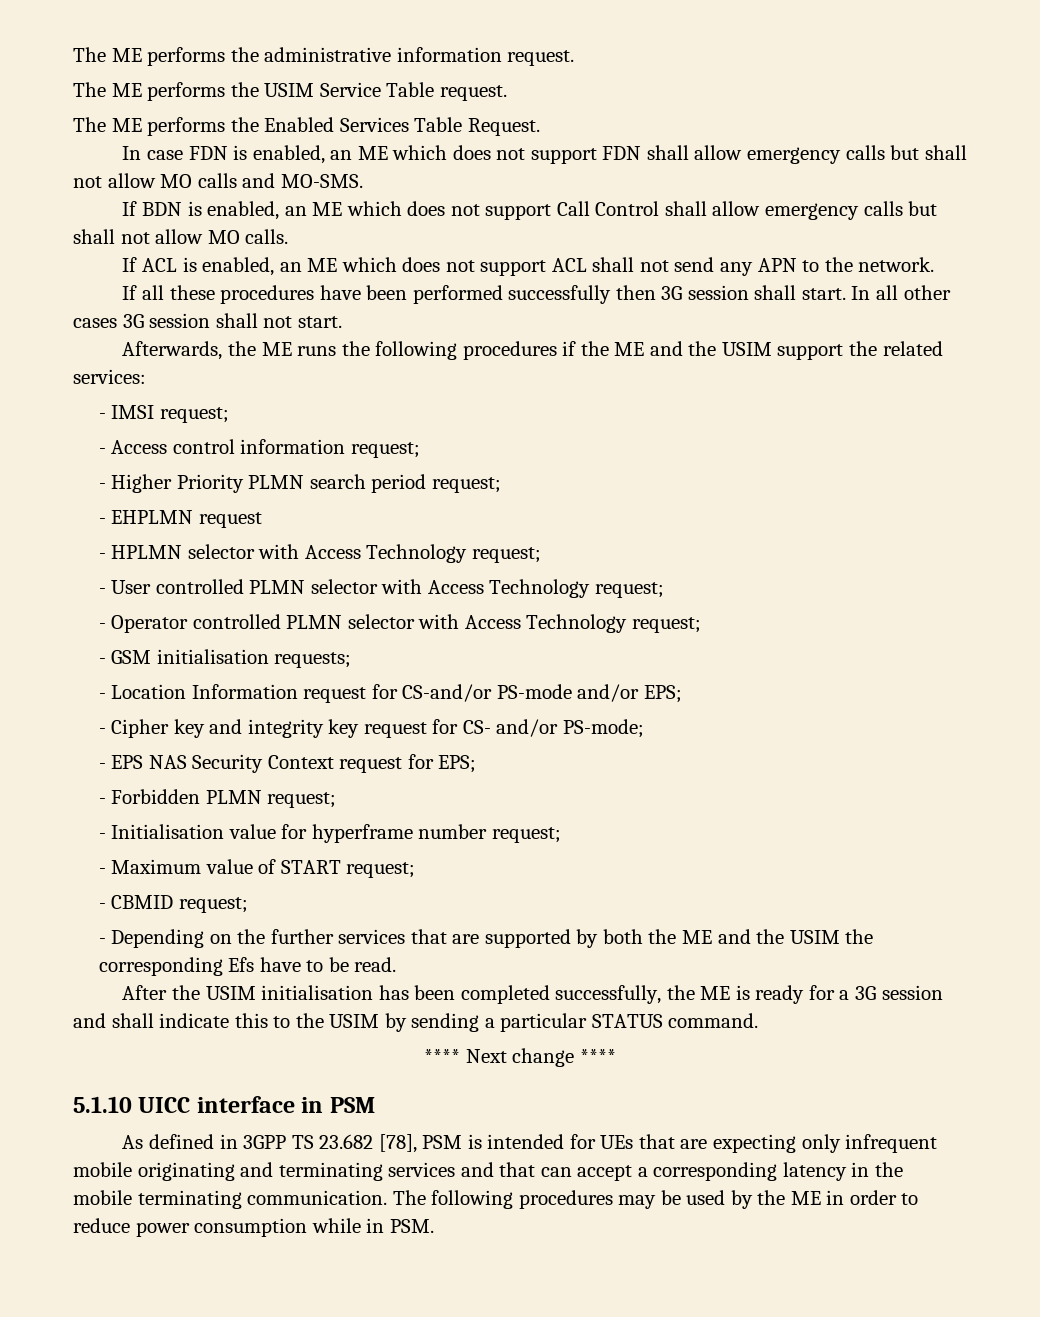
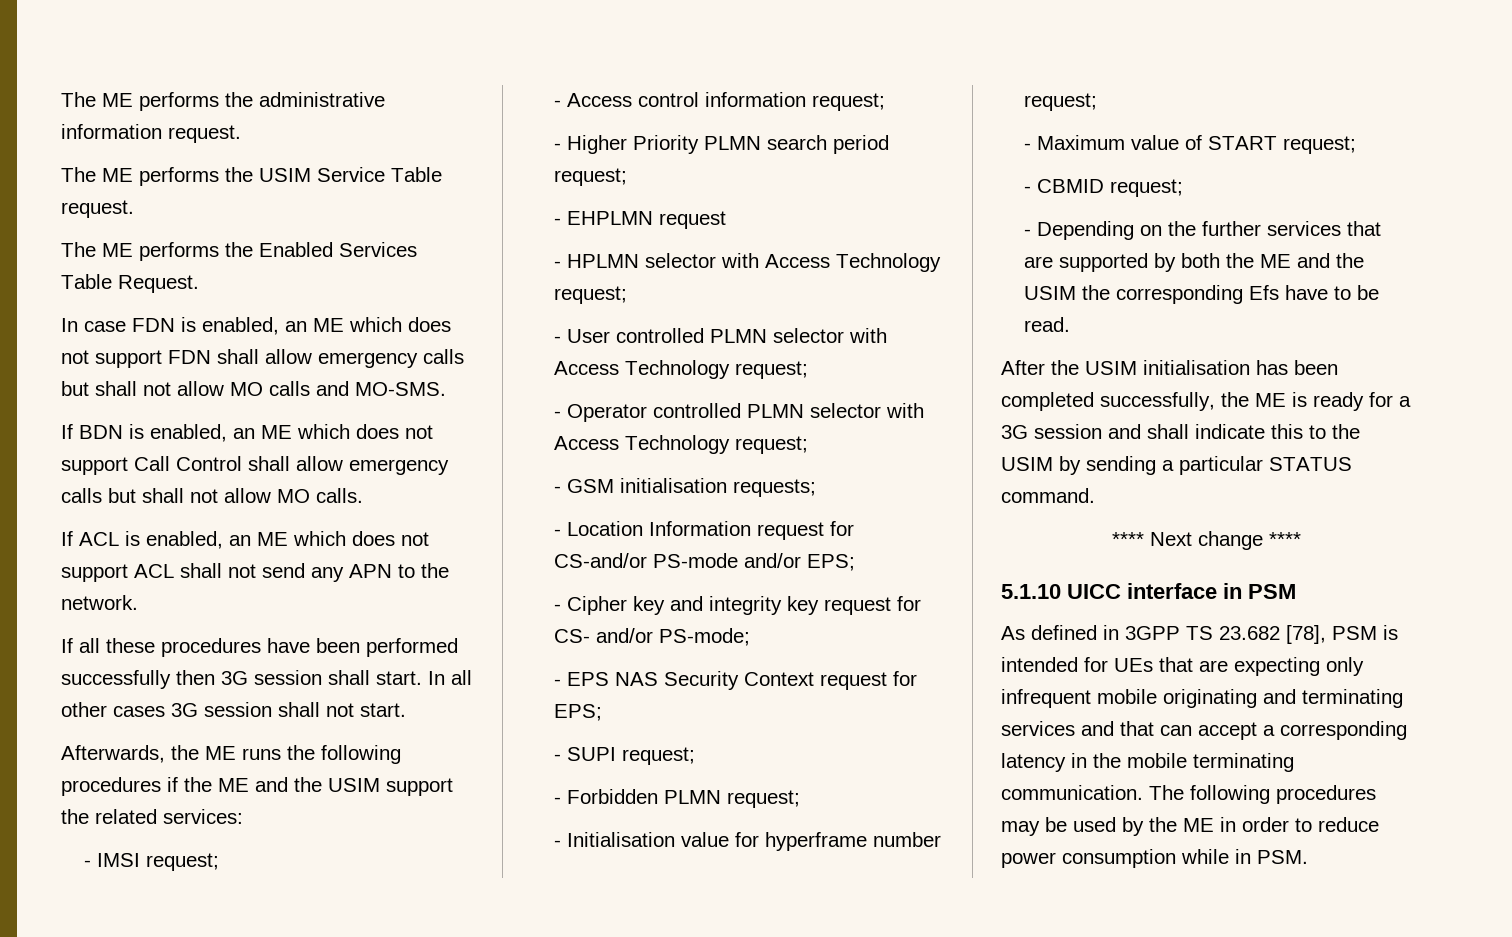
(477, 764) none -> [553,747,695,765] // - SUPI request;

